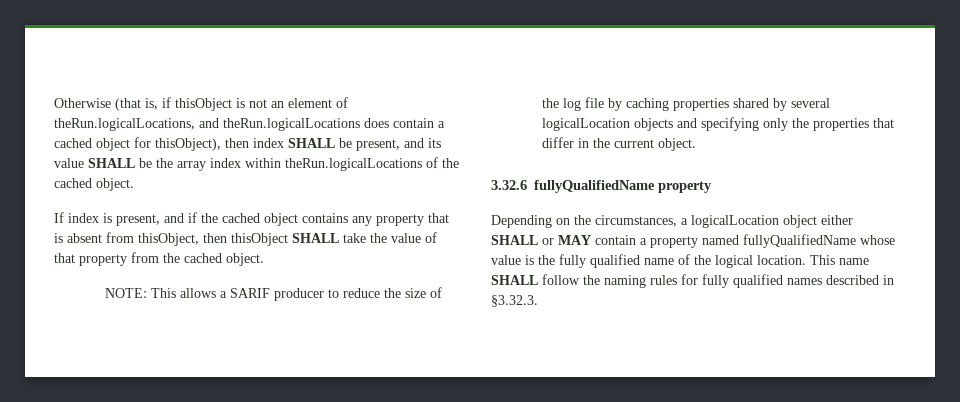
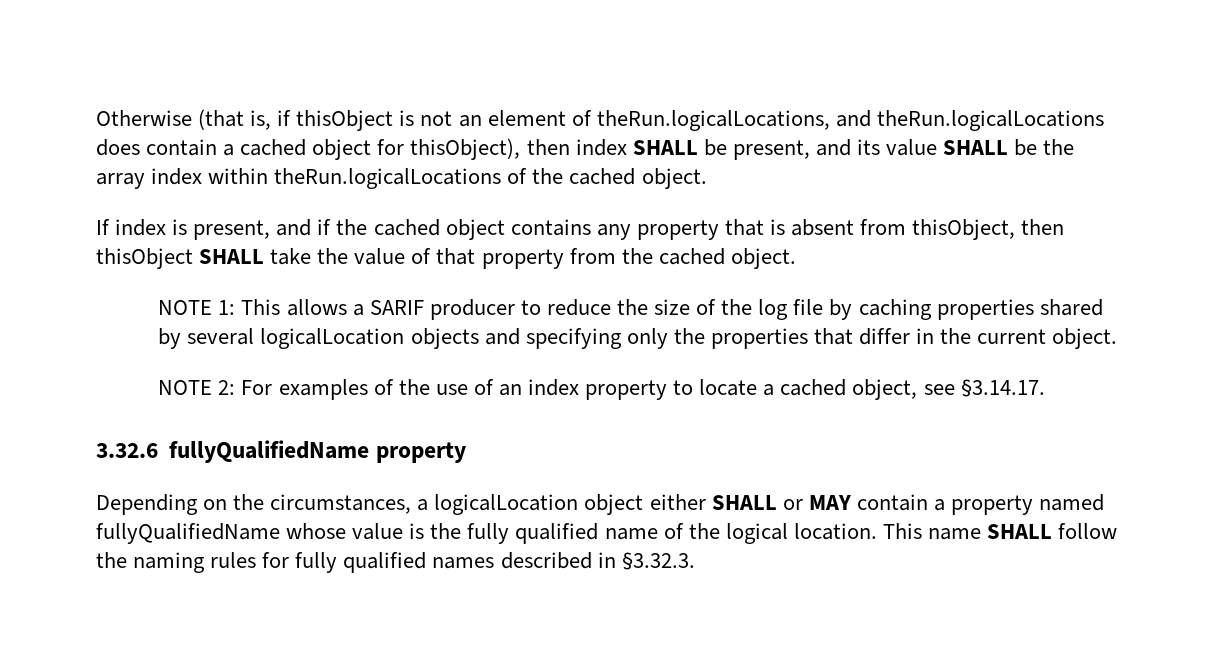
[105,288,148,298] NOTE: -> [158,300,236,315] NOTE 1:
(697, 144) none -> [158,379,1045,400] // NOTE 2: For examples of the use of an index property to locate a cached object, see §3.14.17.

